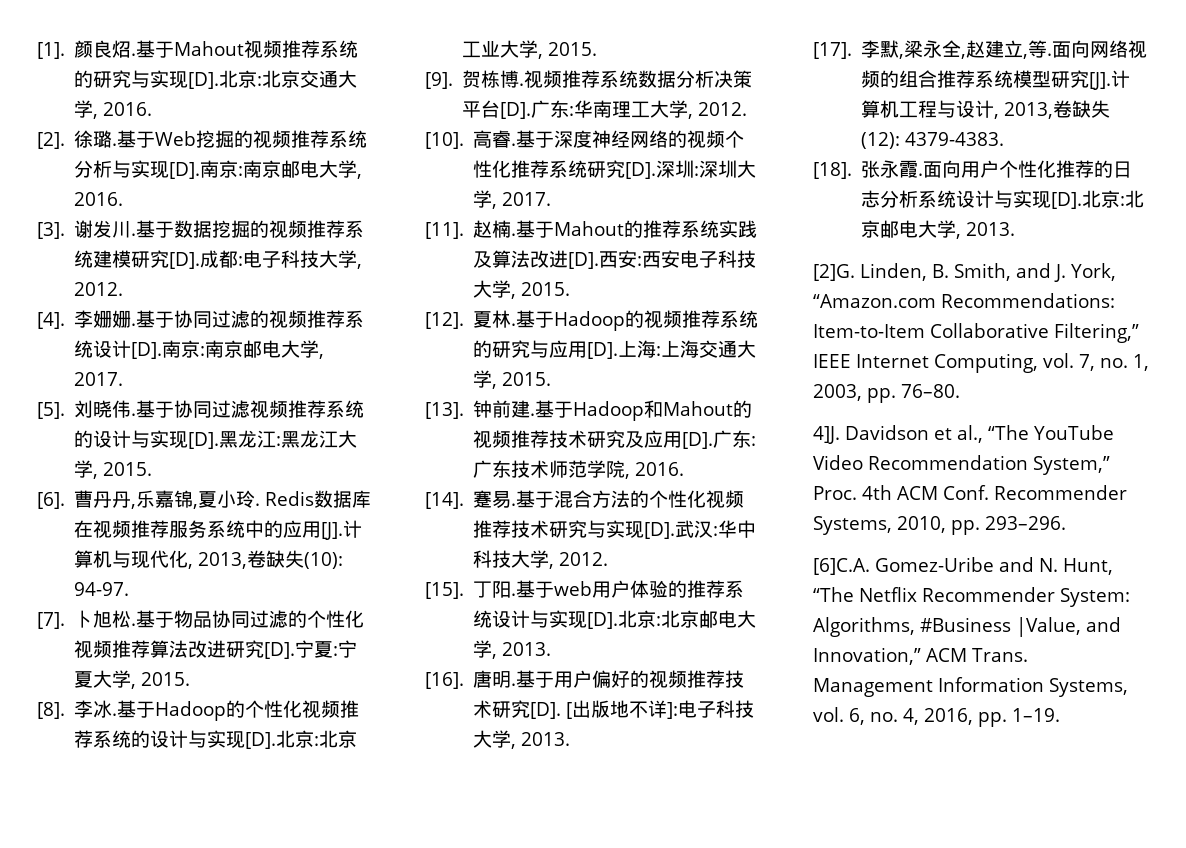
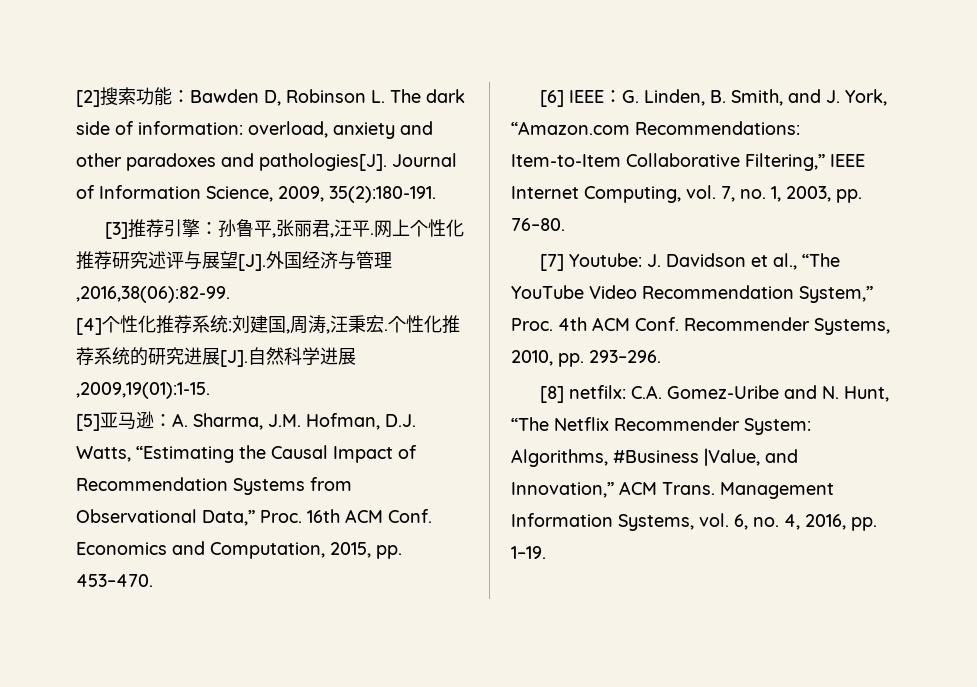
[37,40,359,59] [74,70,358,89] [74,100,153,119] [37,130,368,149] [74,160,363,179] [74,192,124,206] [37,220,365,239] [74,250,363,269] [74,282,124,296] [37,310,365,329] [74,340,325,359] [74,372,124,386] [37,400,365,419] [74,430,358,449] [74,460,153,479] [37,490,372,509] [74,520,363,540] [74,550,344,569] [74,582,130,596] [37,610,365,629] [74,640,358,659] [74,670,191,689] [37,700,360,721] [74,730,358,749] [462,40,598,59] [425,70,753,89] [462,100,748,119] [425,130,745,149] [473,160,757,179] [473,190,552,209] [425,220,758,239] [473,250,757,269] [473,280,571,299] [425,310,759,331] [473,340,757,359] [473,370,552,389] [425,400,753,421] [473,430,757,449] [473,460,685,479] [425,490,745,509] [473,520,757,539] [473,550,609,569] [425,580,745,599] [473,610,757,629] [473,640,552,659] [425,670,745,689] [473,700,755,719] [473,730,571,749] [813,40,1148,59] [861,70,1131,90] [861,100,1111,119] [861,132,1005,149] [813,160,1133,179] [861,190,1145,209] [861,220,1016,239] [813,264,855,281] [1].颜良炤.基于Mahout视频推荐系统的研究与实现[D].北京:北京交通大学, 2016. // [2].徐璐.基于Web挖掘的视频推荐系统分析与实现[D].南京:南京邮电大学, 2016. // [3].谢发川.基于数据挖掘的视频推荐系统建模研究[D].成都:电子科技大学, 2012. // [4].李姗姗.基于协同过滤的视频推荐系统设计[D].南京:南京邮电大学, 2017. // [5].刘晓伟.基于协同过滤视频推荐系统的设计与实现[D].黑龙江:黑龙江大学, 2015. // [6].曹丹丹,乐嘉锦,夏小玲. Redis数据库在视频推荐服务系统中的应用[J].计算机与现代化, 2013,卷缺失(10): 94-97. // [7].卜旭松.基于物品协同过滤的个性化视频推荐算法改进研究[D].宁夏:宁夏大学, 2015. // [8].李冰.基于Hadoop的个性化视频推荐系统的设计与实现[D].北京:北京工业大学, 2015. // [9].贺栋博.视频推荐系统数据分析决策平台[D].广东:华南理工大学, 2012. // [10].高睿.基于深度神经网络的视频个性化推荐系统研究[D].深圳:深圳大学, 2017. // [11].赵楠.基于Mahout的推荐系统实践及算法改进[D].西安:西安电子科技大学, 2015. // [12].夏林.基于Hadoop的视频推荐系统的研究与应用[D].上海:上海交通大学, 2015. // [13].钟前建.基于Hadoop和Mahout的视频推荐技术研究及应用[D].广东:广东技术师范学院, 2016. // [14].蹇易.基于混合方法的个性化视频推荐技术研究与实现[D].武汉:华中科技大学, 2012. // [15].丁阳.基于web用户体验的推荐系统设计与实现[D].北京:北京邮电大学, 2013. // [16].唐明.基于用户偏好的视频推荐技术研究[D]. [出版地不详]:电子科技大学, 2013. // [17].李默,梁永全,赵建立,等.面向网络视频的组合推荐系统模型研究[J].计算机工程与设计, 2013,卷缺失(12): 4379-4383. // [18].张永霞.面向用户个性化推荐的日志分析系统设计与实现[D].北京:北京邮电大学, 2013. // [2]G. -> [76,87,465,107] [76,121,433,139] [76,153,457,171] [76,185,436,203] [104,219,464,239] [76,251,392,271] [76,286,230,303] [76,314,460,335] [76,347,356,367] [76,382,210,399] [76,411,416,431] [76,445,417,463] [76,477,352,495] [76,509,432,526] [76,541,402,559] [76,574,153,587] [539,90,639,107] [2]搜索功能：Bawden D, Robinson L. The dark side of information: overload, anxiety and other paradoxes and pathologies[J]. Journal of Information Science, 2009, 35(2):180-191. // [3]推荐引擎：孙鲁平,张丽君,汪平.网上个性化推荐研究述评与展望[J].外国经济与管理,2016,38(06):82-99. // [4]个性化推荐系统:刘建国,周涛,汪秉宏.个性化推荐系统的研究进展[J].自然科学进展,2009,19(01):1-15. // [5]亚马逊：A. Sharma, J.M. Hofman, D.J. Watts, “Estimating the Causal Impact of Recommendation Systems from Observational Data,” Proc. 16th ACM Conf. Economics and Computation, 2015, pp. 453–470. // [6] IEEE：G.
[813,426,840,444] 4]J. -> [539,253,661,271] [7] Youtube: J.
[813,558,870,575] [6]C.A. -> [539,385,662,403] [8] netfilx: C.A.

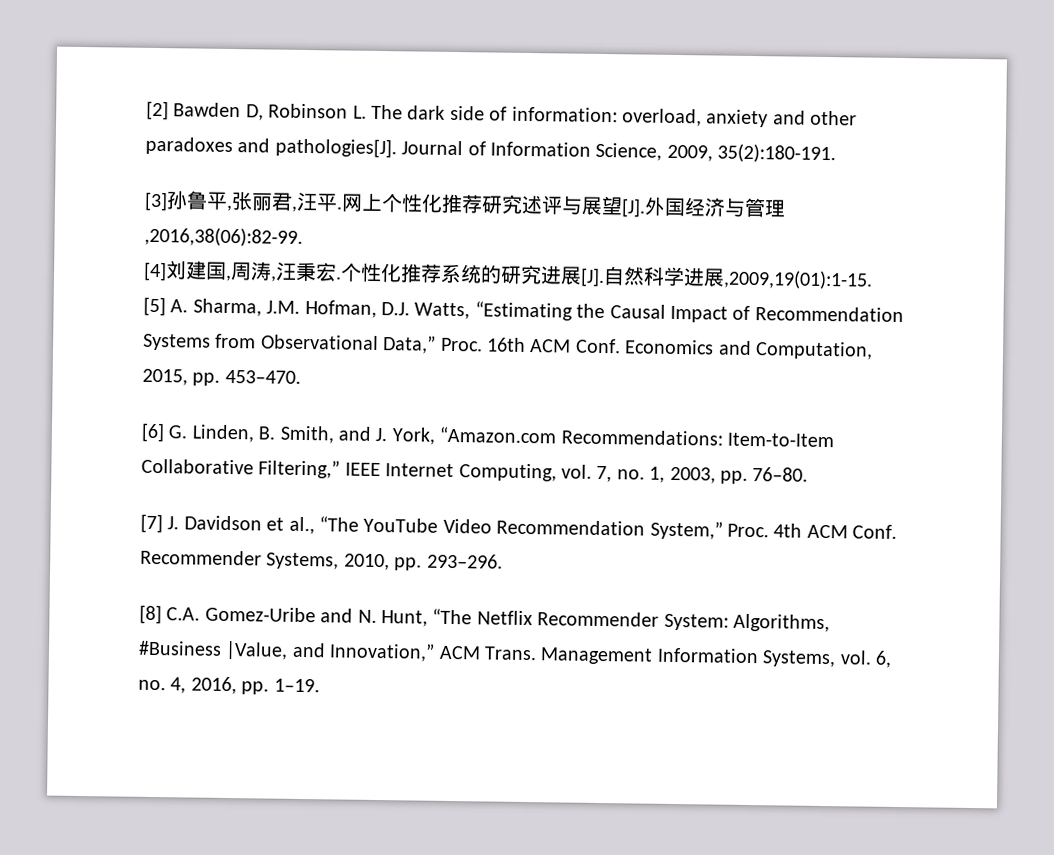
[100,87,190,106] 搜索功能： -> (169, 110) none
[127,219,218,238] 推荐引擎： -> (168, 201) none
[102,315,232,334] 个性化推荐系统: -> (167, 271) none
[100,411,172,430] 亚马逊： -> (166, 306) none
[568,90,622,103] IEEE： -> (165, 432) none
[568,253,642,267] Youtube: -> (163, 523) none
[568,385,626,399] netfilx: -> (162, 614) none

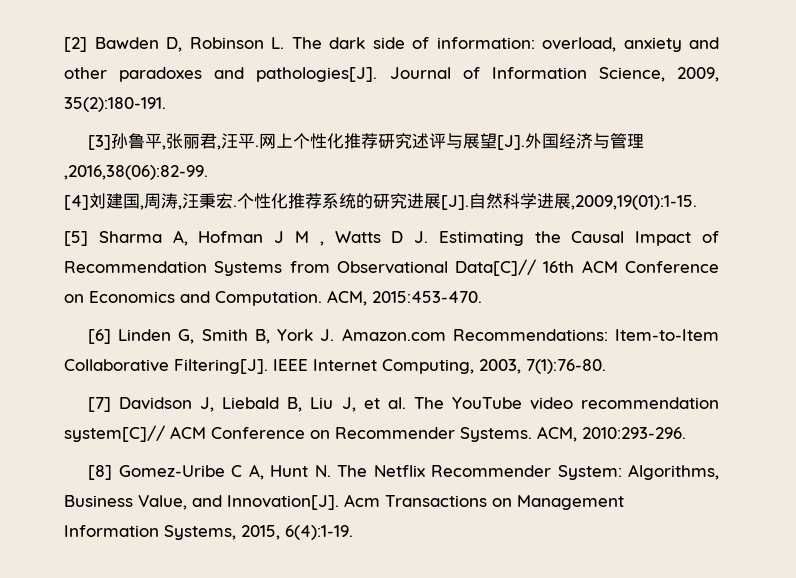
[170,298,573,321] A. Sharma, J.M. Hofman, D.J. Watts, “Estimating -> [98,230,524,246] Sharma A, Hofman J M , Watts D J. Estimating
[382,335,873,360] [142,368,301,386] [141,422,557,445] Data,” Proc. 16th ACM Conf. Economics and Computation, 2015, pp. 453–470. // [6] G. Linden, B. Smith, and J. York, “Amazon.com -> [455,259,719,276] [64,290,482,306] [88,328,446,344] Data[C]// 16th ACM Conference on Economics and Computation. ACM, 2015:453-470. // [6] Linden G, Smith B, York J. Amazon.com
[258,459,341,479] Filtering,” -> [174,359,268,374] Filtering[J].
[561,464,809,484] [140,513,898,540] [140,549,503,571] [139,604,830,633] [138,640,892,668] [138,676,320,695] vol. 7, no. 1, 2003, pp. 76–80. // [7] J. Davidson et al., “The YouTube Video Recommendation System,” Proc. 4th ACM Conf. Recommender Systems, 2010, pp. 293–296. // [8] C.A. Gomez-Uribe and N. Hunt, “The Netflix Recommender System: Algorithms, #Business |Value, and Innovation,” ACM Trans. Management Information Systems, vol. 6, no. 4, 2016, pp. 1–19. -> [479,359,606,374] [88,397,719,412] [64,425,686,442] [88,464,719,480] [64,494,624,510] [64,525,353,540] 2003, 7(1):76-80. // [7] Davidson J, Liebald B, Liu J, et al. The YouTube video recommendation system[C]// ACM Conference on Recommender Systems. ACM, 2010:293-296. // [8] Gomez-Uribe C A, Hunt N. The Netflix Recommender System: Algorithms, Business Value, and Innovation[J]. Acm Transactions on Management Information Systems, 2015, 6(4):1-19.

